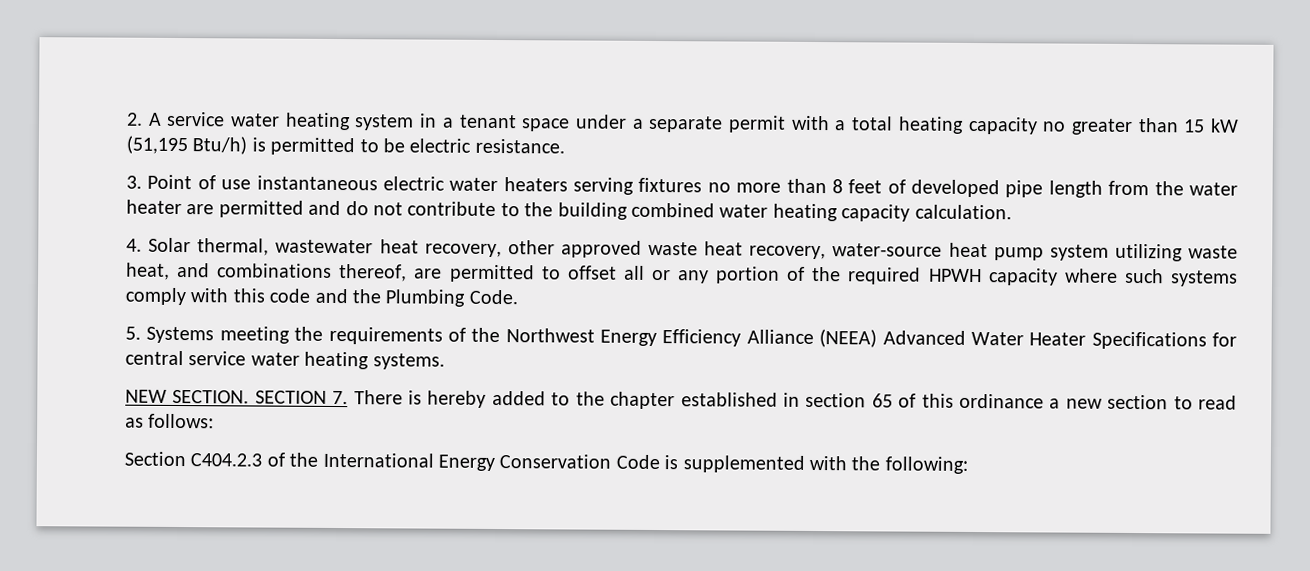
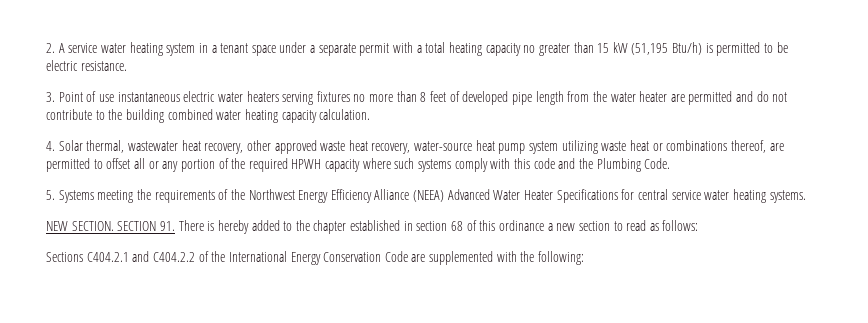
[126,262,211,280] heat, and -> [629,140,663,151] heat or
[332,390,349,405] 7. -> [159,221,175,231] 91.
[871,393,893,408] 65 -> [451,221,464,231] 68
[124,451,263,467] Section C404.2.3 -> [46,251,195,262] Sections C404.2.1 and C404.2.2
[664,455,679,470] is -> [411,254,426,262] are

